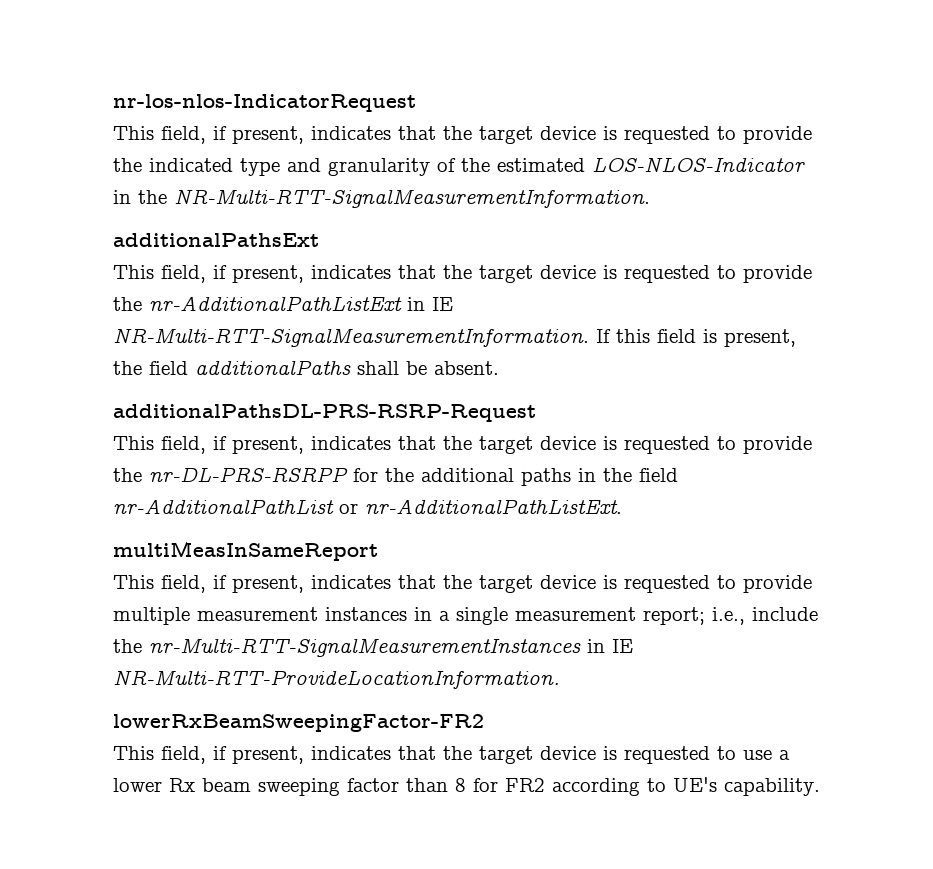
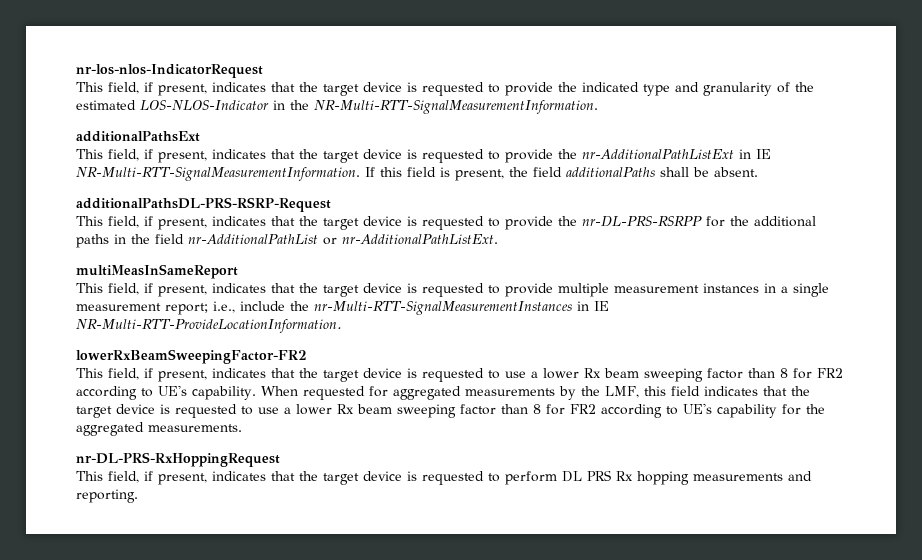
(820, 787) none -> [260,386,810,400] [76,403,825,418] [76,422,242,436] [76,452,280,467] [76,470,812,485] [76,489,138,503] When requested for aggregated measurements by the LMF, this field indicates that the target device is requested to use a lower Rx beam sweeping factor than 8 for FR2 according to UE's capability for the aggregated measurements. // nr-DL-PRS-RxHoppingRequest // This field, if present, indicates that the target device is requested to perform DL PRS Rx hopping measurements and reporting.

